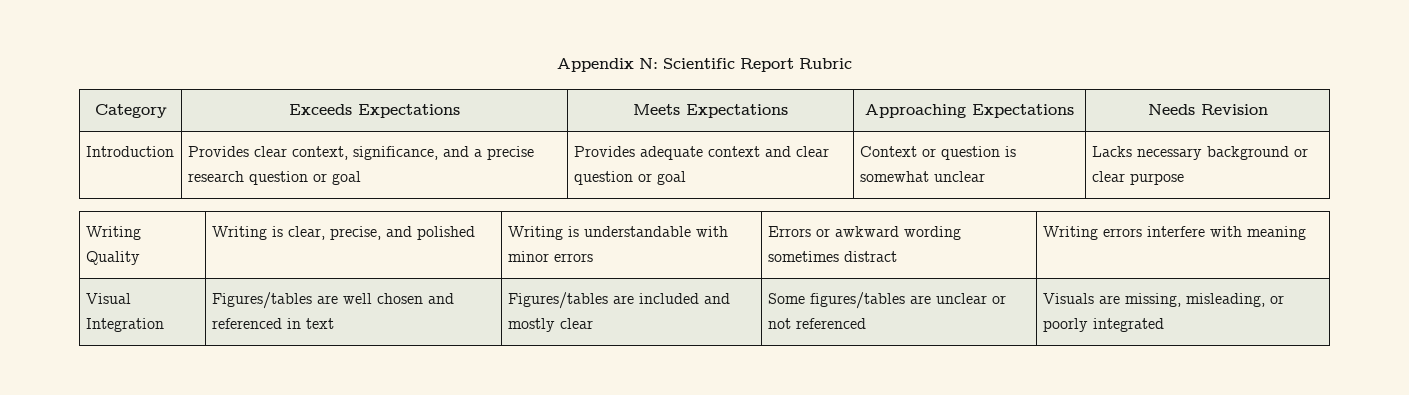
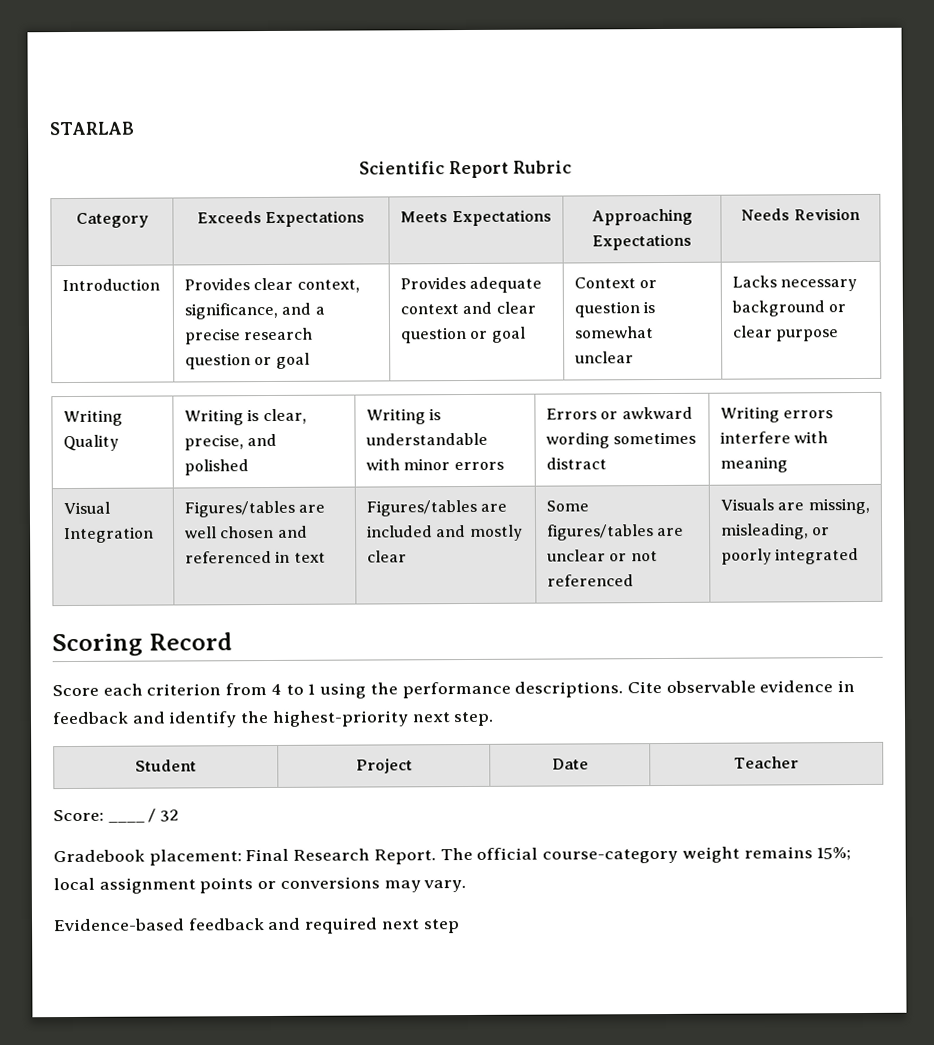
[557,58,658,72] Appendix N: -> [49,121,135,136] STARLAB //
(1164, 325) none -> [52,632,232,657] [52,680,856,699] [52,710,495,728] [135,759,197,772] [355,758,413,774] [551,758,589,770] [734,756,800,769] [53,808,180,823] [53,846,852,866] [53,876,467,894] [54,917,460,934] // Scoring Record // Score each criterion from 4 to 1 using the performance descriptions. Cite observable evidence in feedback and identify the highest-priority next step. // Student | Project | Date | Teacher // Score: ____ / 32 // Gradebook placement: Final Research Report. The official course-category weight remains 15%; local assignment points or conversions may vary. // Evidence-based feedback and required next step

